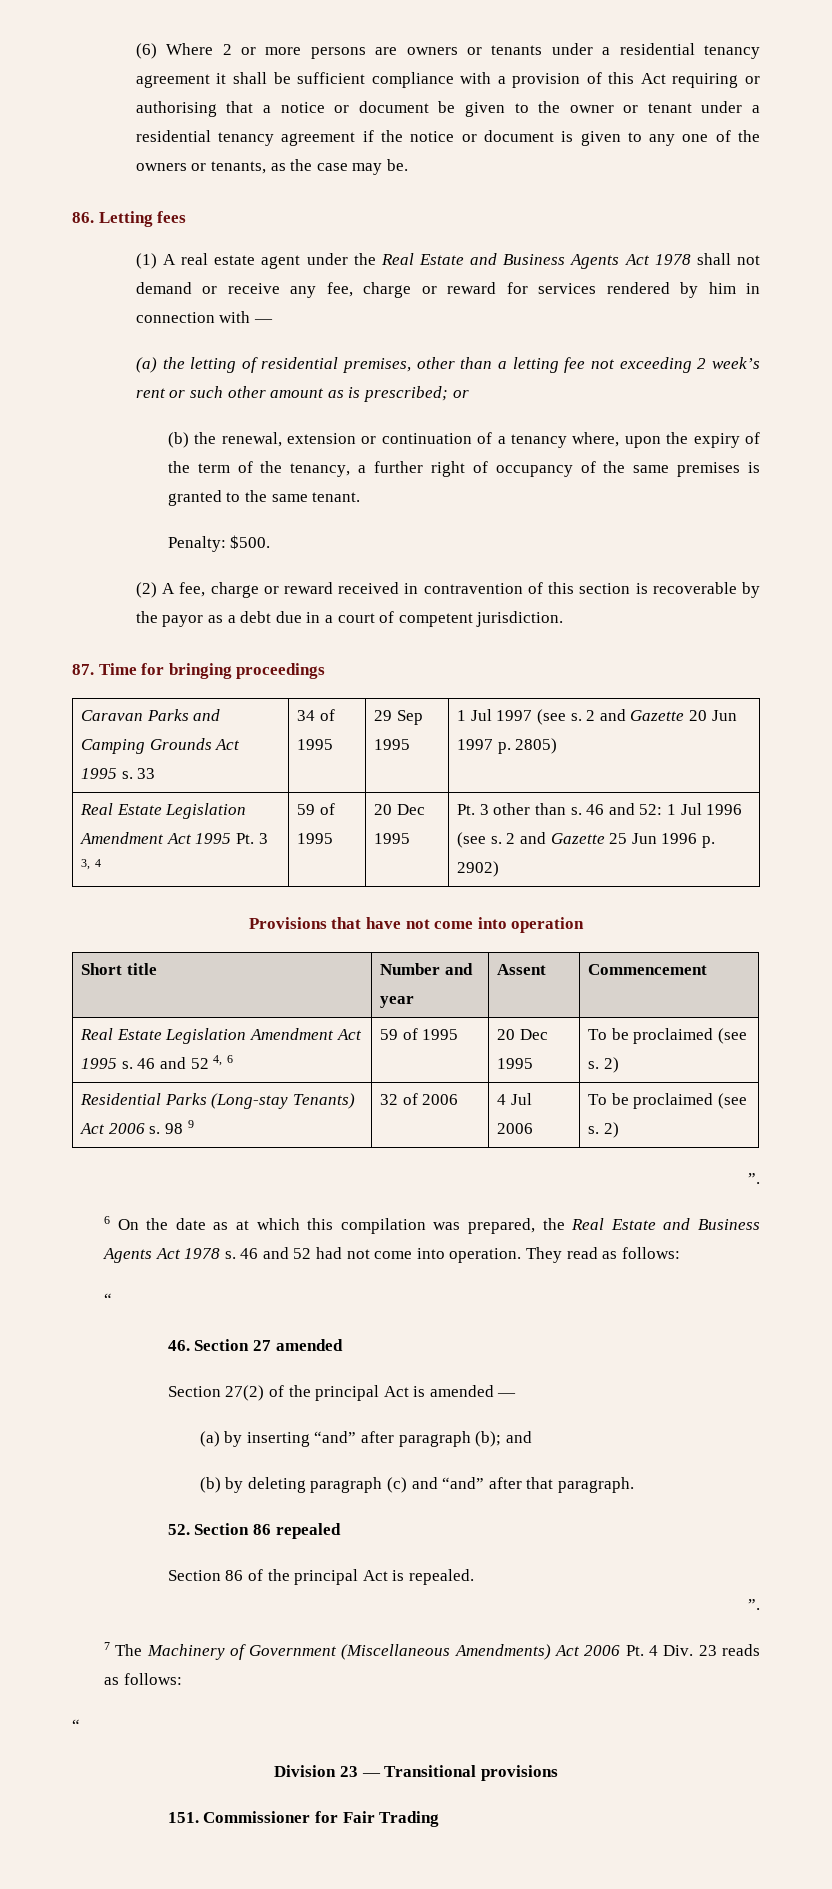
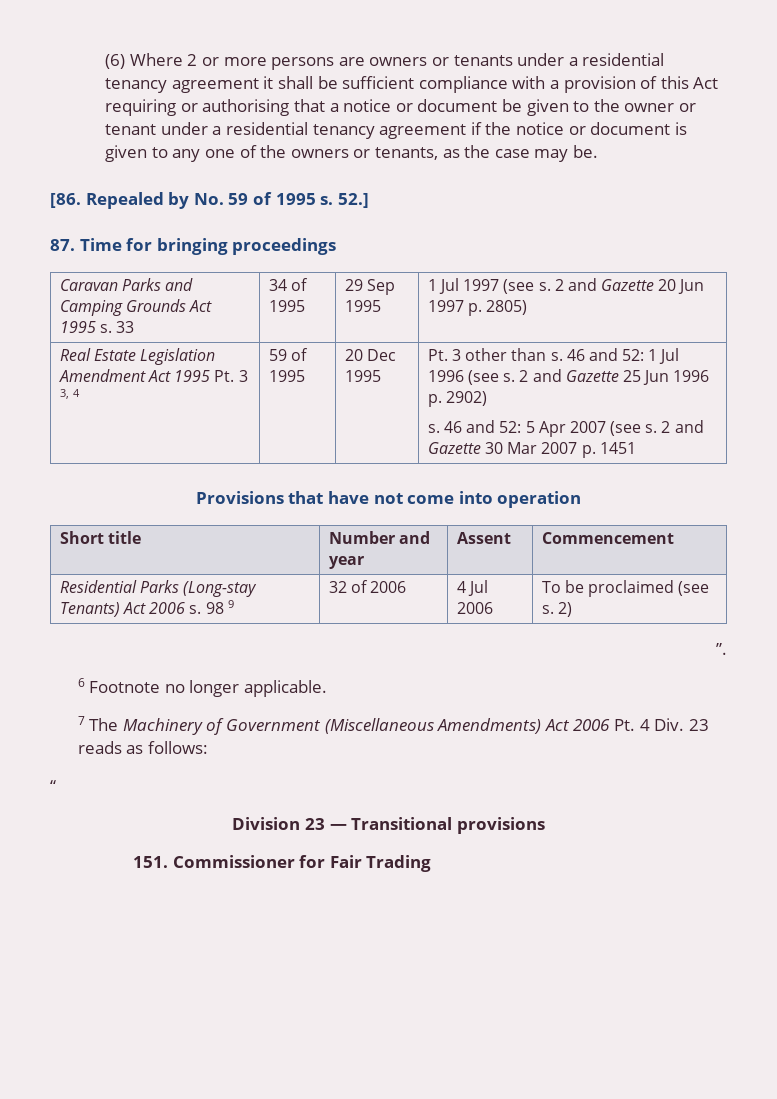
[72,211,187,227] [135,253,761,269] [135,282,760,298] [135,311,274,323] [135,357,760,373] [135,386,469,402] [167,432,760,448] [167,461,760,477] [167,490,361,506] [167,535,271,552] [135,582,760,598] [135,611,564,627] 86. Letting fees // (1) A real estate agent under the Real Estate and Business Agents Act 1978 shall not demand or receive any fee, charge or reward for services rendered by him in connection with — // (a) the letting of residential premises, other than a letting fee not exceeding 2 week’s rent or such other amount as is prescribed; or // (b) the renewal, extension or continuation of a tenancy where, upon the expiry of the term of the tenancy, a further right of occupancy of the same premises is granted to the same tenant. // Penalty: $500. // (2) A fee, charge or reward received in contravention of this section is recoverable by the payor as a debt due in a court of competent jurisdiction. -> [50,192,369,209] [86. Repealed by No. 59 of 1995 s. 52.]
(500, 869) none -> [427,420,704,437] [427,442,636,458] // s. 46 and 52: 5 Apr 2007 (see s. 2 and Gazette 30 Mar 2007 p. 1451
[80,1028,362,1044] [81,1055,233,1069] [380,1028,459,1040] [497,1029,548,1040] [497,1058,534,1069] [588,1028,747,1044] [588,1057,619,1073] // Real Estate Legislation Amendment Act 1995 s. 46 and 52 4, 6 | 59 of 1995 | 20 Dec 1995 | To be proclaimed (see s. 2) -> (674, 538) none
[117,1218,760,1234] [102,1247,680,1263] [103,1293,112,1305] [167,1339,343,1351] [167,1385,517,1401] [199,1431,532,1447] [199,1477,635,1493] [167,1523,341,1539] [167,1569,474,1585] [748,1599,760,1610] On the date as at which this compilation was prepared, the Real Estate and Business Agents Act 1978 s. 46 and 52 had not come into operation. They read as follows: // “ // 46. Section 27 amended // Section 27(2) of the principal Act is amended — // (a) by inserting “and” after paragraph (b); and // (b) by deleting paragraph (c) and “and” after that paragraph. // 52. Section 86 repealed // Section 86 of the principal Act is repealed. // ”. -> [89,680,328,697] Footnote no longer applicable.

